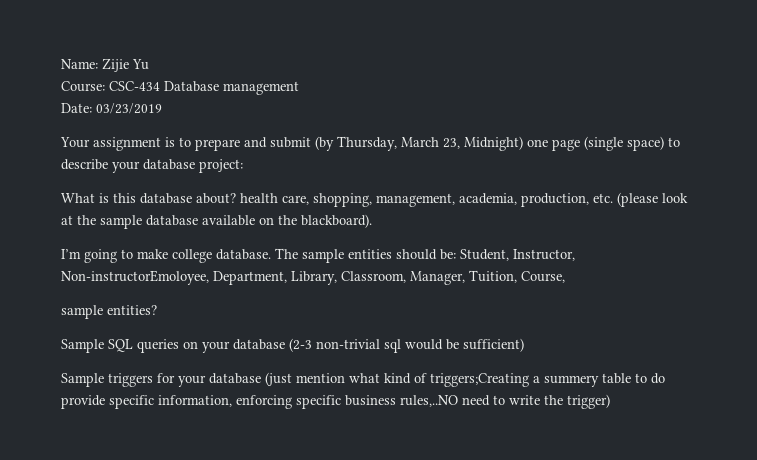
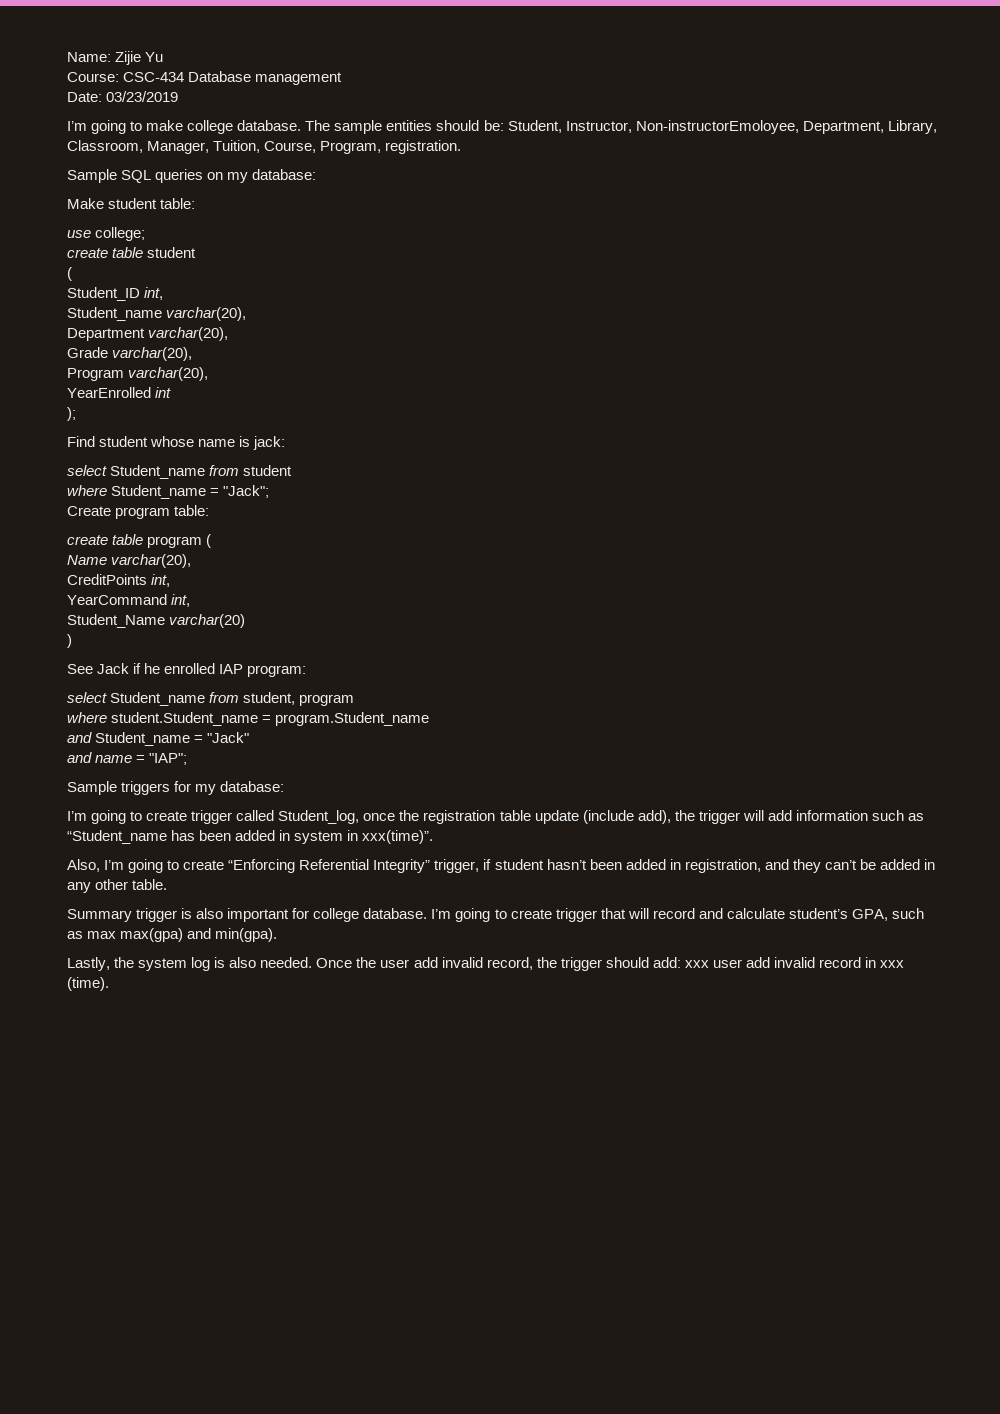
[60,136,680,151] [61,159,243,173] [61,192,688,207] [61,214,372,229] // Your assignment is to prepare and submit (by Thursday, March 23, Midnight) one page (single space) to describe your database project: // What is this database about? health care, shopping, management, academia, production, etc. (please look at the sample database available on the blackboard). -> (179, 96) none
[61,305,157,319] // sample entities? -> [320,140,462,154] Program, registration.
[202,338,524,353] [61,372,665,387] [61,394,610,409] your database (2-3 non-trivial sql would be sufficient) // Sample triggers for your database (just mention what kind of triggers;Creating a summery table to do provide specific information, enforcing specific business rules,..NO need to write the trigger) -> [227,169,317,183] [67,198,196,209] [67,227,146,241] [67,247,197,258] [67,267,72,281] [67,287,164,301] [67,307,247,321] [67,327,229,341] [67,347,193,361] [67,367,209,381] [67,387,172,398] [67,407,76,421] [67,436,286,450] [67,465,293,479] [67,485,270,499] [67,505,210,519] [67,534,212,548] [67,554,192,568] [67,574,171,587] [67,594,191,607] [67,614,246,628] [67,634,72,648] [67,663,307,677] [67,692,355,706] [67,712,430,726] [67,732,250,746] [67,752,188,765] [67,781,285,795] [67,810,924,824] [67,830,434,844] [67,859,936,873] [67,879,168,893] [67,908,924,922] [67,928,278,942] [67,957,905,971] [67,977,109,991] my database: // Make student table: // use college; // create table student // ( // Student_ID int, // Student_name varchar(20), // Department varchar(20), // Grade varchar(20), // Program varchar(20), // YearEnrolled int // ); // Find student whose name is jack: // select Student_name from student // where Student_name = "Jack"; // Create program table: // create table program ( // Name varchar(20), // CreditPoints int, // YearCommand int, // Student_Name varchar(20) // ) // See Jack if he enrolled IAP program: // select Student_name from student, program // where student.Student_name = program.Student_name // and Student_name = "Jack" // and name = "IAP"; // Sample triggers for my database: // I’m going to create trigger called Student_log, once the registration table update (include add), the trigger will add information such as “Student_name has been added in system in xxx(time)”. // Also, I’m going to create “Enforcing Referential Integrity” trigger, if student hasn’t been added in registration, and they can’t be added in any other table. // Summary trigger is also important for college database. I’m going to create trigger that will record and calculate student’s GPA, such as max max(gpa) and min(gpa). // Lastly, the system log is also needed. Once the user add invalid record, the trigger should add: xxx user add invalid record in xxx (time).

